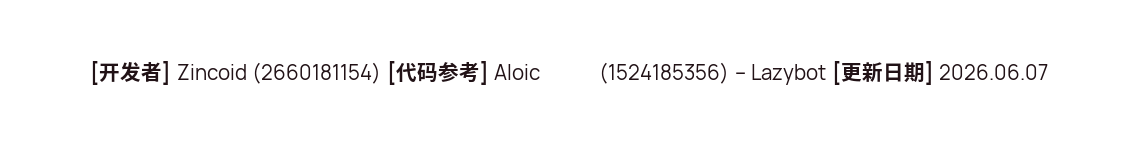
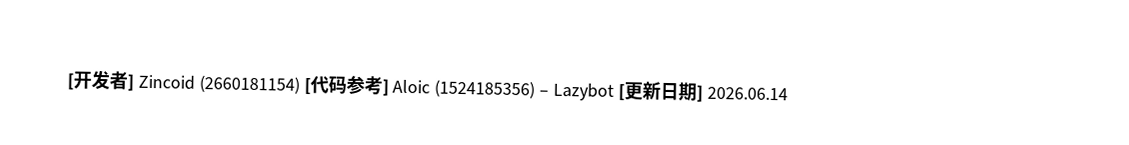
[939,64,1049,80] 2026.06.07 -> [706,86,788,101] 2026.06.14

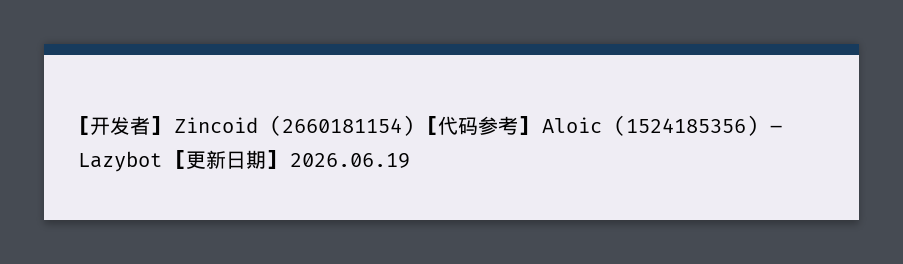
[706,86,788,101] 2026.06.14 -> [290,153,410,168] 2026.06.19

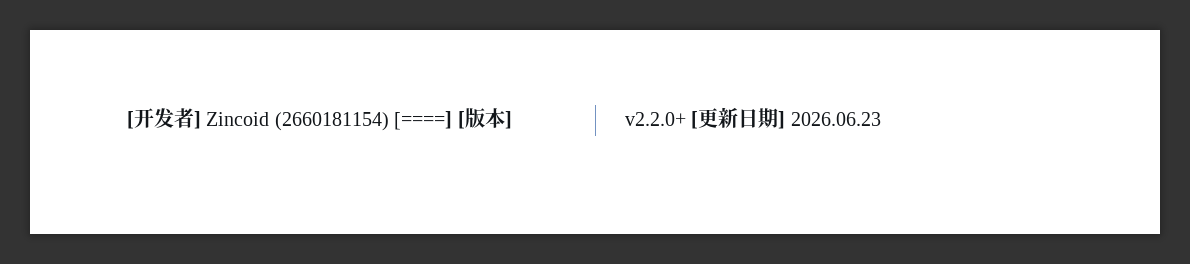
[426,115,782,136] [78,151,162,172] [代码参考] Aloic (1524185356) – Lazybot -> [394,108,686,130] [====] [版本] v2.2.0+
[290,153,410,168] 2026.06.19 -> [790,112,881,126] 2026.06.23

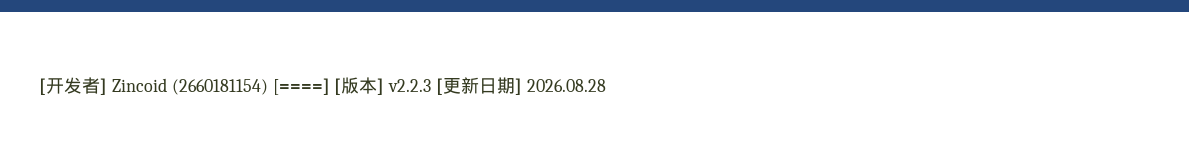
[625,112,686,126] v2.2.0+ -> [388,79,432,92] v2.2.3
[790,112,881,126] 2026.06.23 -> [527,79,607,92] 2026.08.28

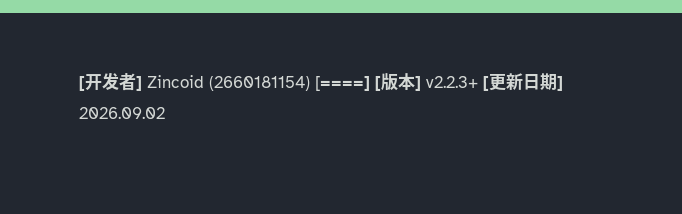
[388,79,432,92] v2.2.3 -> [426,76,478,88] v2.2.3+
[527,79,607,92] 2026.08.28 -> [79,107,165,119] 2026.09.02

